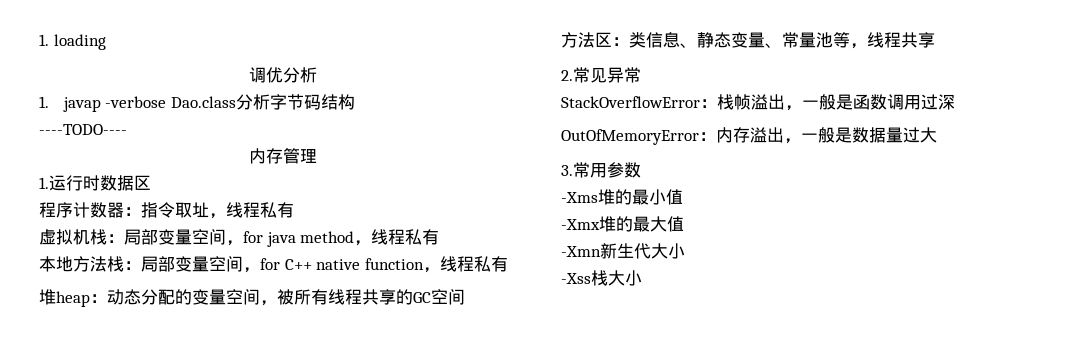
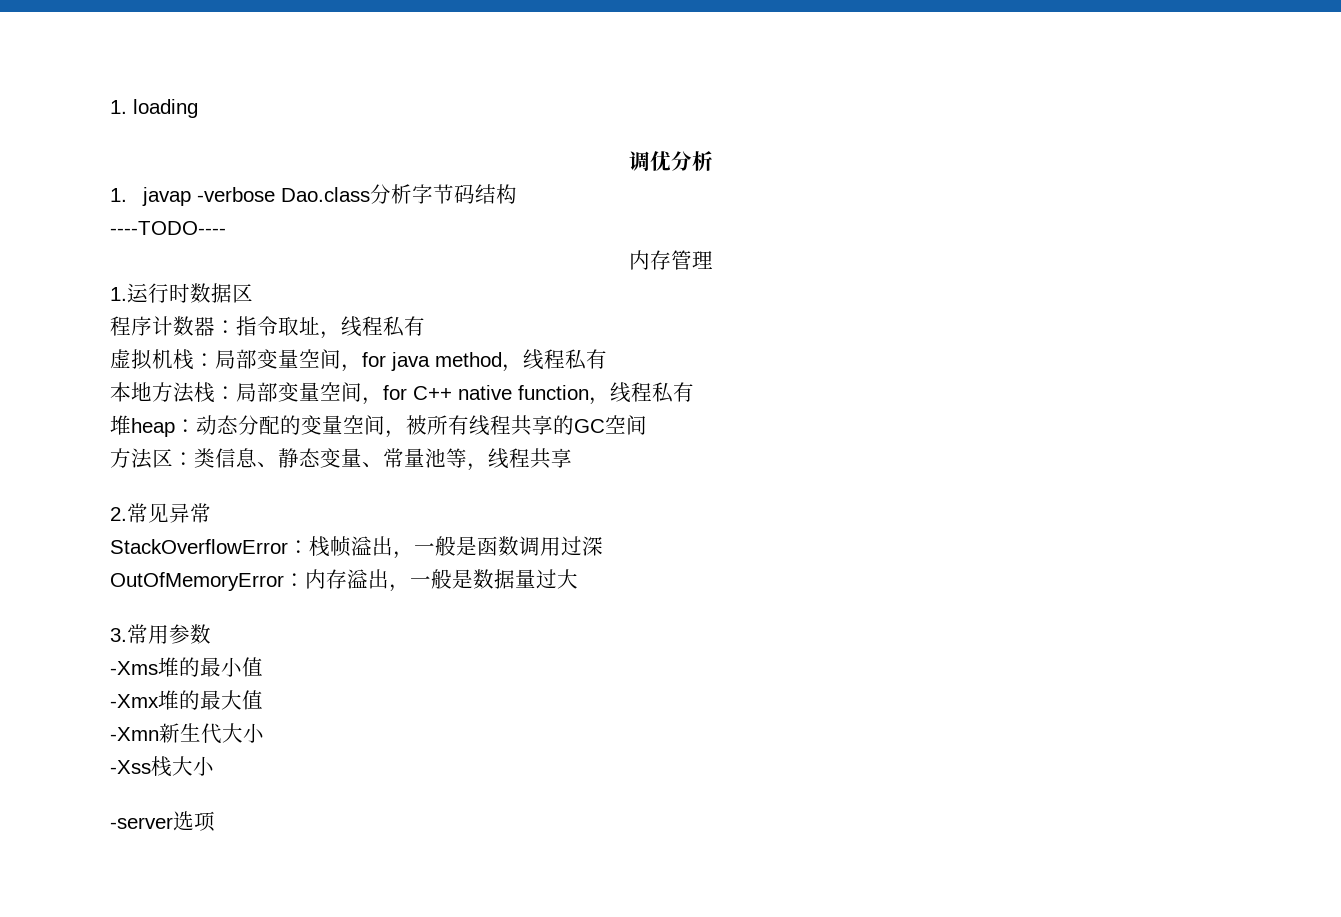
(642, 278) none -> [110,811,215,832] // -server选项

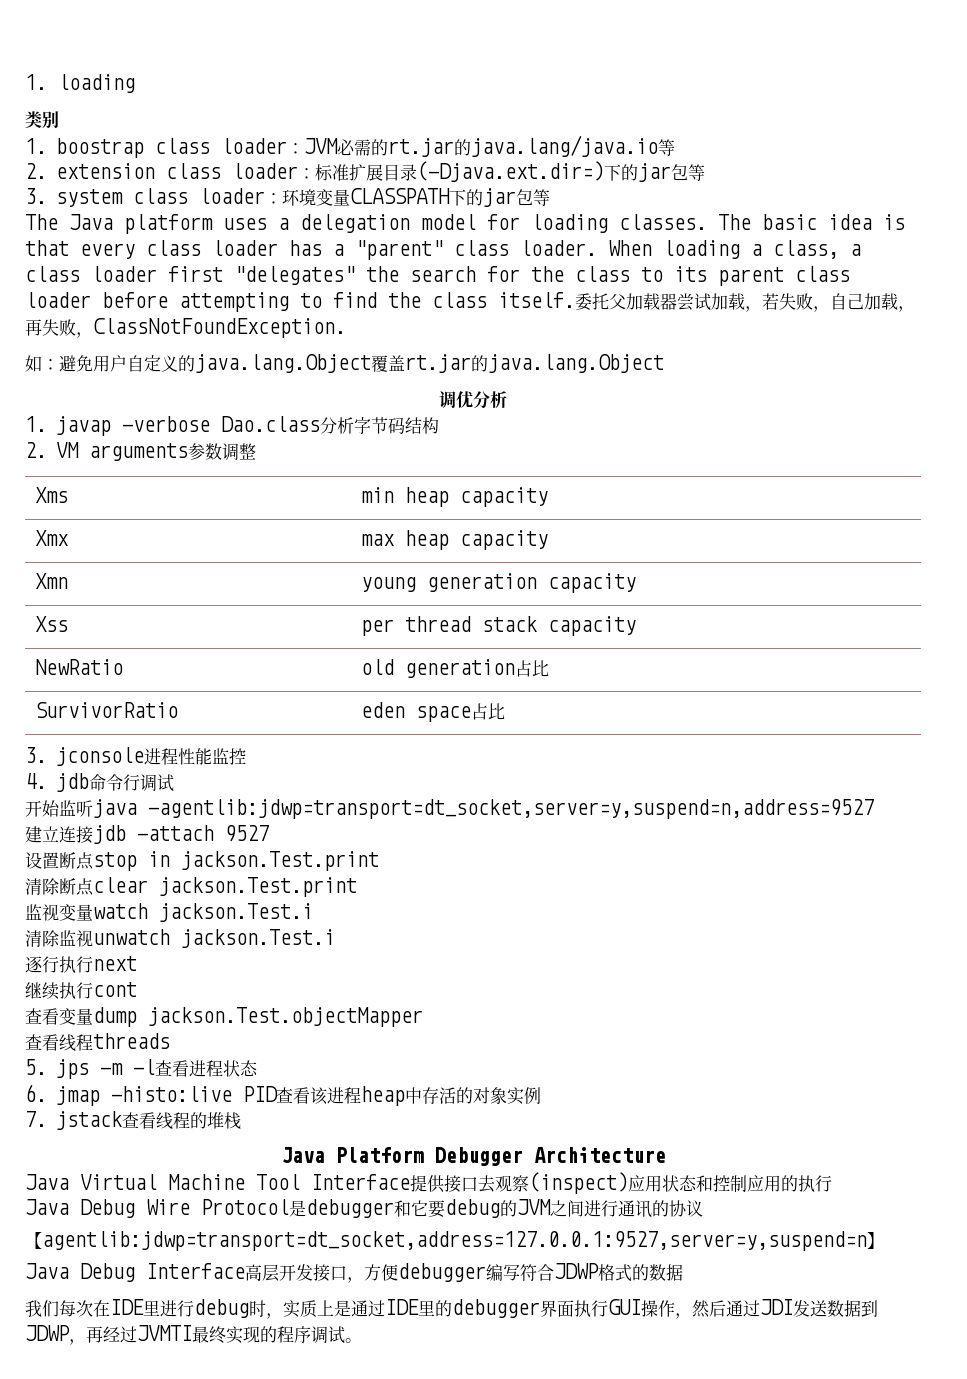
(198, 108) none -> [25,111,59,129] [25,135,675,158] [25,161,705,182] [25,188,550,207] [25,214,905,234] [25,240,861,260] [25,266,850,286] [25,292,915,312] [25,318,346,338] [25,354,664,373] // 类别 // 1. boostrap class loader：JVM必需的rt.jar的java.lang/java.io等 // 2. extension class loader：标准扩展目录(-Djava.ext.dir=)下的jar包等 // 3. system class loader：环境变量CLASSPATH下的jar包等 // The Java platform uses a delegation model for loading classes. The basic idea is that every class loader has a "parent" class loader. When loading a class, a class loader first "delegates" the search for the class to its parent class loader before attempting to find the class itself.委托父加载器尝试加载，若失败，自己加载，再失败，ClassNotFoundException. // 如：避免用户自定义的java.lang.Object覆盖rt.jar的java.lang.Object
[110,221,226,235] [628,250,713,270] [110,283,253,303] [110,316,425,339] [110,349,607,372] [110,382,694,405] [110,415,647,438] [110,448,572,471] [110,503,211,523] [110,536,603,559] [110,569,578,592] [110,624,211,644] [110,657,263,677] [110,690,263,710] [110,723,264,744] [110,756,214,777] [110,811,215,832] ----TODO---- // 内存管理 // 1.运行时数据区 // 程序计数器：指令取址，线程私有 // 虚拟机栈：局部变量空间，for java method，线程私有 // 本地方法栈：局部变量空间，for C++ native function，线程私有 // 堆heap：动态分配的变量空间，被所有线程共享的GC空间 // 方法区：类信息、静态变量、常量池等，线程共享 // 2.常见异常 // StackOverflowError：栈帧溢出，一般是函数调用过深 // OutOfMemoryError：内存溢出，一般是数据量过大 // 3.常用参数 // -Xms堆的最小值 // -Xmx堆的最大值 // -Xmn新生代大小 // -Xss栈大小 // -server选项 -> [25,442,256,461] [34,487,68,503] [360,487,548,507] [34,530,68,546] [360,530,548,550] [34,573,68,589] [360,573,636,593] [34,616,68,632] [360,616,636,636] [34,659,123,675] [360,659,549,678] [34,702,178,718] [360,702,505,722] [25,747,246,766] [25,773,174,792] [25,799,874,819] [25,825,269,844] [25,851,379,871] [25,877,357,897] [25,903,313,922] [25,929,335,948] [25,956,137,973] [25,982,137,1000] [25,1007,423,1027] [25,1033,170,1052] [25,1059,258,1079] [25,1084,541,1106] [25,1111,241,1130] [280,1147,666,1166] [25,1172,832,1194] [25,1199,703,1218] [25,1231,884,1251] [25,1263,683,1283] [25,1299,878,1319] [25,1325,362,1345] 2. VM arguments参数调整 // Xms | min heap capacity // Xmx | max heap capacity // Xmn | young generation capacity // Xss | per thread stack capacity // NewRatio | old generation占比 // SurvivorRatio | eden space占比 // 3. jconsole进程性能监控 // 4. jdb命令行调试 // 开始监听java -agentlib:jdwp=transport=dt_socket,server=y,suspend=n,address=9527 // 建立连接jdb -attach 9527 // 设置断点stop in jackson.Test.print // 清除断点clear jackson.Test.print // 监视变量watch jackson.Test.i // 清除监视unwatch jackson.Test.i // 逐行执行next // 继续执行cont // 查看变量dump jackson.Test.objectMapper // 查看线程threads // 5. jps -m -l查看进程状态 // 6. jmap -histo:live PID查看该进程heap中存活的对象实例 // 7. jstack查看线程的堆栈 // Java Platform Debugger Architecture // Java Virtual Machine Tool Interface提供接口去观察(inspect)应用状态和控制应用的执行 // Java Debug Wire Protocol是debugger和它要debug的JVM之间进行通讯的协议 // 【agentlib:jdwp=transport=dt_socket,address=127.0.0.1:9527,server=y,suspend=n】 // Java Debug Interface高层开发接口，方便debugger编写符合JDWP格式的数据 // 我们每次在IDE里进行debug时，实质上是通过IDE里的debugger界面执行GUI操作，然后通过JDI发送数据到JDWP，再经过JVMTI最终实现的程序调试。

